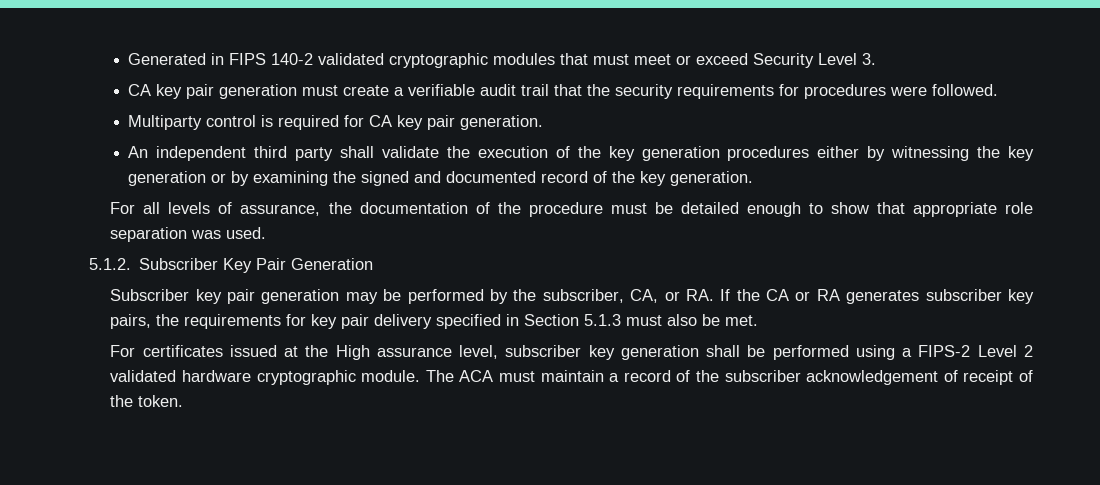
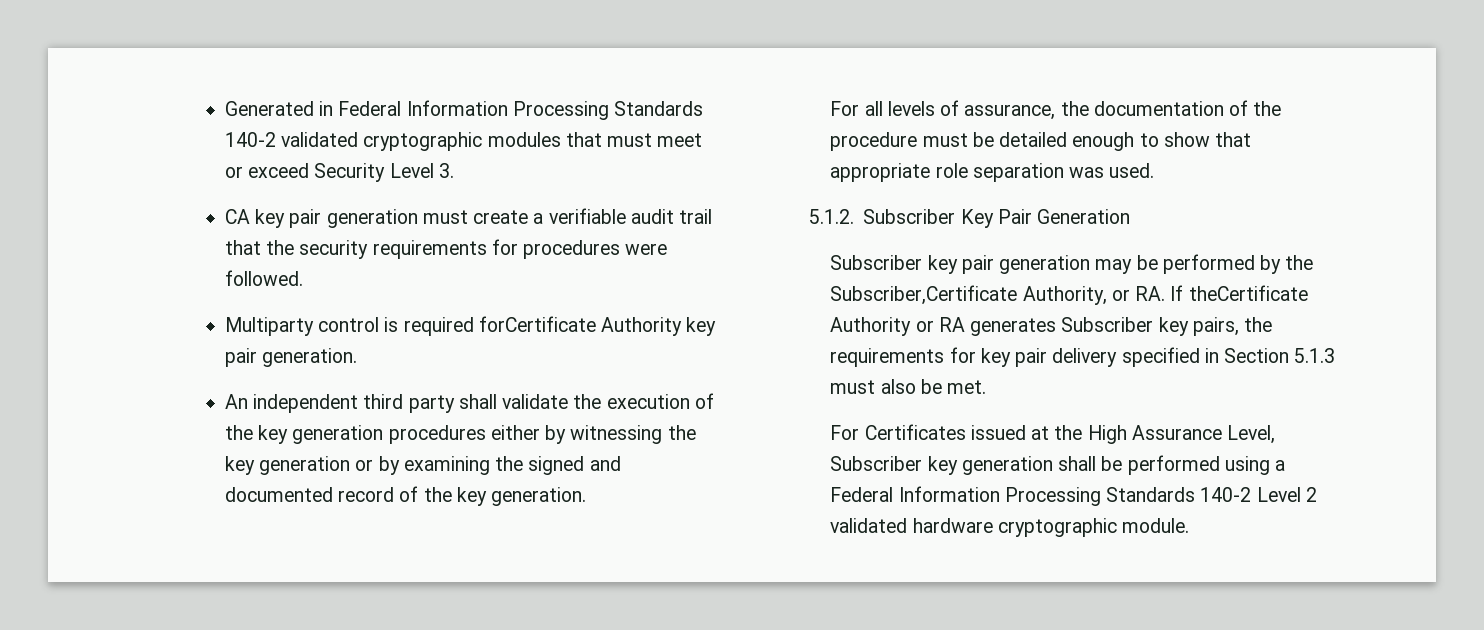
[229,53,267,65] FIPS -> [338,100,704,120] Federal Information Processing Standards
[344,115,393,127] for CA -> [478,316,683,336] forCertificate Authority
[542,289,659,303] subscriber, CA, -> [830,285,1107,305] Subscriber,Certificate Authority,
[736,289,790,301] the CA -> [1188,285,1308,301] [830,317,912,336] theCertificate Authority
[925,289,1002,301] subscriber -> [1061,317,1154,332] Subscriber
[142,345,223,357] certificates -> [864,424,966,440] Certificates
[376,345,582,359] assurance level, subscriber -> [1131,425,1276,444] [830,456,923,471] Assurance Level, Subscriber
[918,345,971,357] FIPS-2 -> [830,486,1252,506] Federal Information Processing Standards 140-2
[425,370,1033,385] [110,395,184,407] The ACA must maintain a record of the subscriber acknowledgement of receipt of the token. -> (1190, 525) none

